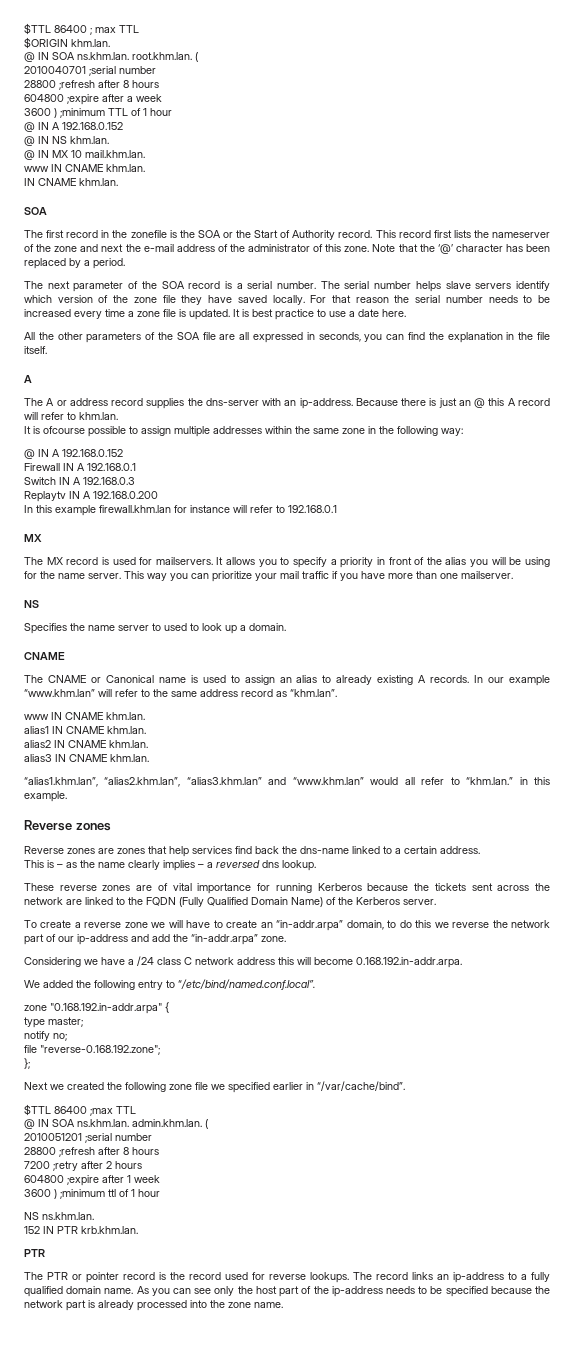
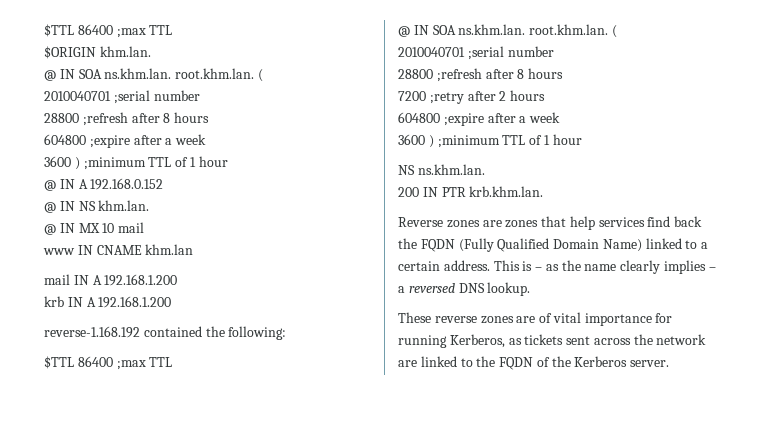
[24,23,116,35] $TTL 86400 ; max -> [44,24,146,38] $TTL 86400 ;max
[85,150,145,158] [24,164,145,172] [24,178,118,186] [24,207,47,215] [24,230,551,240] [24,244,551,254] [24,258,125,269] [24,281,550,292] [24,295,551,305] [24,309,406,320] [24,332,551,343] [24,346,47,354] [24,375,32,383] [24,398,550,409] [24,412,118,420] [24,426,463,437] [24,449,123,459] [24,463,136,471] [24,477,135,485] [24,491,158,502] [24,505,337,516] [24,534,42,542] [24,557,550,568] [24,571,513,582] [24,600,39,608] [24,623,286,634] [24,652,65,660] [24,675,551,686] [24,689,337,697] [24,712,145,720] [24,726,146,734] [24,740,148,748] [24,754,149,762] [24,777,550,787] [24,791,67,802] [24,820,111,831] [24,846,480,857] [24,860,316,871] [24,883,550,894] [24,897,436,907] [24,920,550,931] [24,934,286,945] [24,956,462,968] [24,979,315,990] [24,1002,169,1014] [24,1017,83,1028] [24,1031,67,1041] [24,1045,160,1055] [24,1058,30,1069] [24,1081,405,1093] mail.khm.lan. // www IN CNAME khm.lan. // IN CNAME khm.lan. // SOA // The first record in the zonefile is the SOA or the Start of Authority record. This record first lists the nameserver of the zone and next the e-mail address of the administrator of this zone. Note that the ‘@’ character has been replaced by a period. // The next parameter of the SOA record is a serial number. The serial number helps slave servers identify which version of the zone file they have saved locally. For that reason the serial number needs to be increased every time a zone file is updated. It is best practice to use a date here. // All the other parameters of the SOA file are all expressed in seconds, you can find the explanation in the file itself. // A // The A or address record supplies the dns-server with an ip-address. Because there is just an @ this A record will refer to khm.lan. // It is ofcourse possible to assign multiple addresses within the same zone in the following way: // @ IN A 192.168.0.152 // Firewall IN A 192.168.0.1 // Switch IN A 192.168.0.3 // Replaytv IN A 192.168.0.200 // In this example firewall.khm.lan for instance will refer to 192.168.0.1 // MX // The MX record is used for mailservers. It allows you to specify a priority in front of the alias you will be using for the name server. This way you can prioritize your mail traffic if you have more than one mailserver. // NS // Specifies the name server to used to look up a domain. // CNAME // The CNAME or Canonical name is used to assign an alias to already existing A records. In our example “www.khm.lan” will refer to the same address record as “khm.lan”. // www IN CNAME khm.lan. // alias1 IN CNAME khm.lan. // alias2 IN CNAME khm.lan. // alias3 IN CNAME khm.lan. // “alias1.khm.lan”, “alias2.khm.lan”, “alias3.khm.lan” and “www.khm.lan” would all refer to “khm.lan.” in this example. // Reverse zones // Reverse zones are zones that help services find back the dns-name linked to a certain address. // This is – as the name clearly implies – a reversed dns lookup. // These reverse zones are of vital importance for running Kerberos because the tickets sent across the network are linked to the FQDN (Fully Qualified Domain Name) of the Kerberos server. // To create a reverse zone we will have to create an “in-addr.arpa” domain, to do this we reverse the network part of our ip-address and add the “in-addr.arpa” zone. // Considering we have a /24 class C network address this will become 0.168.192.in-addr.arpa. // We added the following entry to “/etc/bind/named.conf.local”. // zone "0.168.192.in-addr.arpa" { // type master; // notify no; // file "reverse-0.168.192.zone"; // }; // Next we created the following zone file we specified earlier in “/var/cache/bind”. -> [118,222,145,233] [43,244,194,255] [44,274,178,286] [44,296,172,308] [44,326,287,340] mail // www IN CNAME khm.lan // mail IN A 192.168.1.200 // krb IN A 192.168.1.200 // reverse-1.168.192 contained the following:
[132,1119,208,1129] [24,1133,82,1141] admin.khm.lan. ( // 2010051201 -> [529,24,617,38] [398,47,465,57] root.khm.lan. ( // 2010040701
[127,1175,160,1183] [24,1189,116,1199] 1 week // 3600 ) ;minimum ttl -> [519,112,561,123] [398,134,526,148] a week // 3600 ) ;minimum TTL
[24,1226,40,1234] 152 -> [398,187,419,197] 200
[24,1249,45,1257] [24,1272,550,1283] [24,1286,551,1297] [24,1300,283,1311] PTR // The PTR or pointer record is the record used for reverse lookups. The record links an ip-address to a fully qualified domain name. As you can see only the host part of the ip-address needs to be specified because the network part is already processed into the zone name. -> [398,216,703,230] [398,238,709,252] [398,260,716,274] [398,282,531,296] [398,312,673,326] [398,334,707,348] [398,356,670,370] Reverse zones are zones that help services find back the FQDN (Fully Qualified Domain Name) linked to a certain address. This is – as the name clearly implies – a reversed DNS lookup. // These reverse zones are of vital importance for running Kerberos, as tickets sent across the network are linked to the FQDN of the Kerberos server.

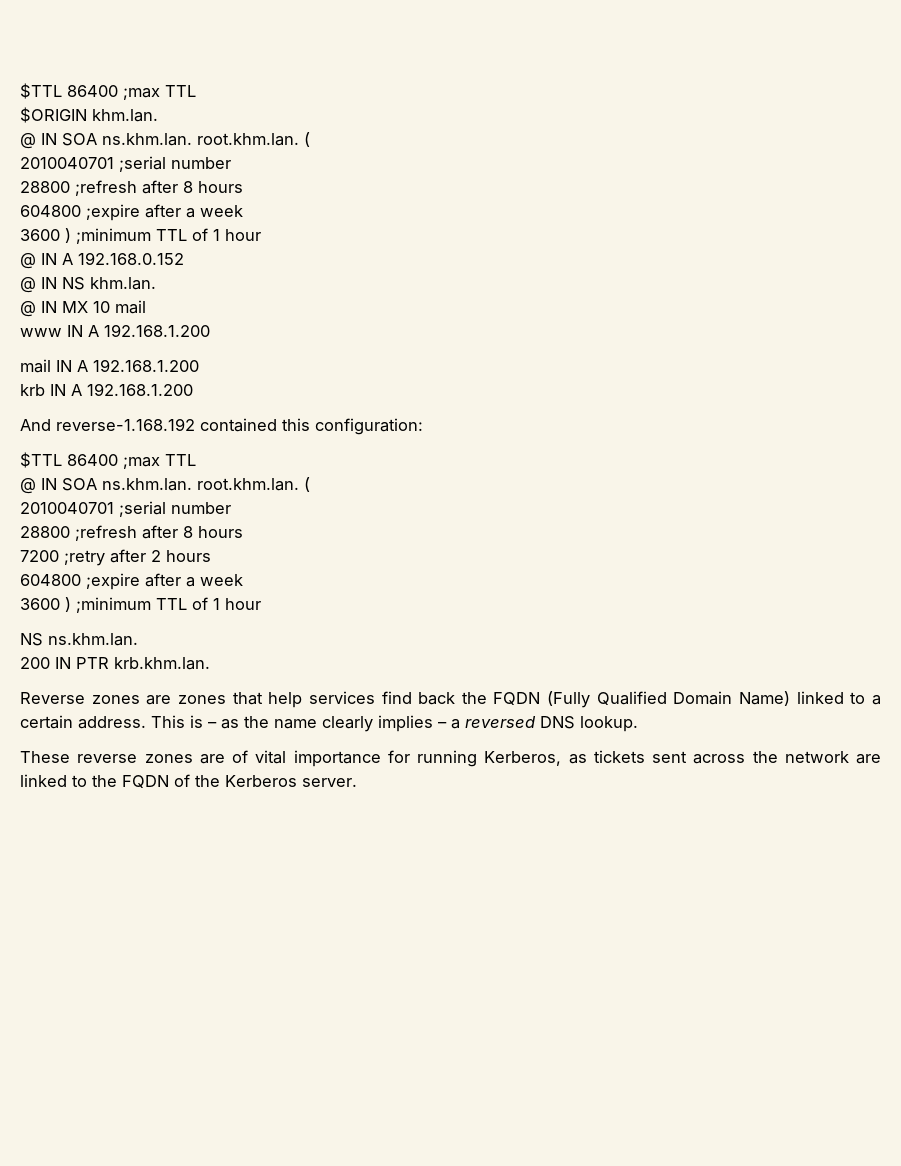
[96,244,194,255] CNAME khm.lan -> [88,324,210,337] A 192.168.1.200
(172, 302) none -> [20,419,51,431] And
[205,326,287,340] the following: -> [282,418,423,435] this configuration:

